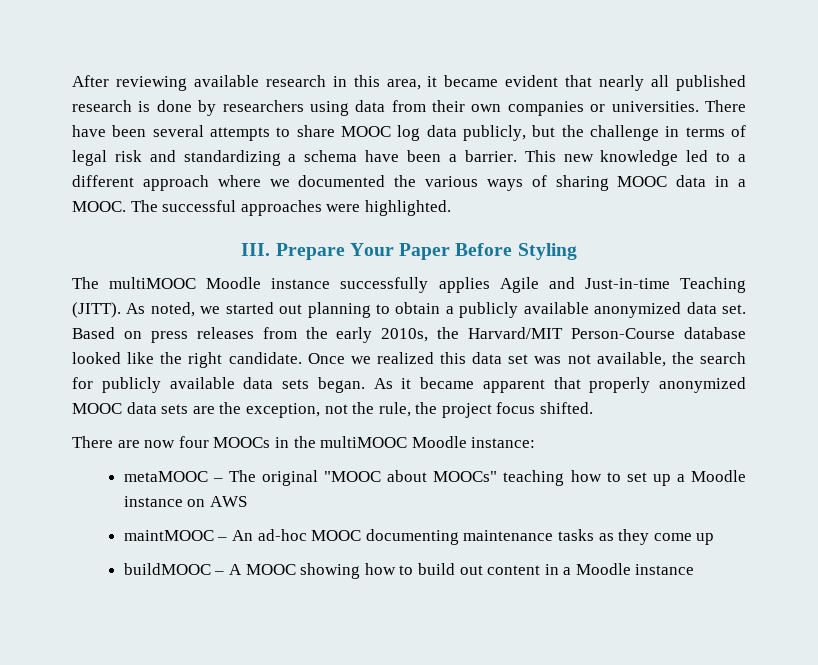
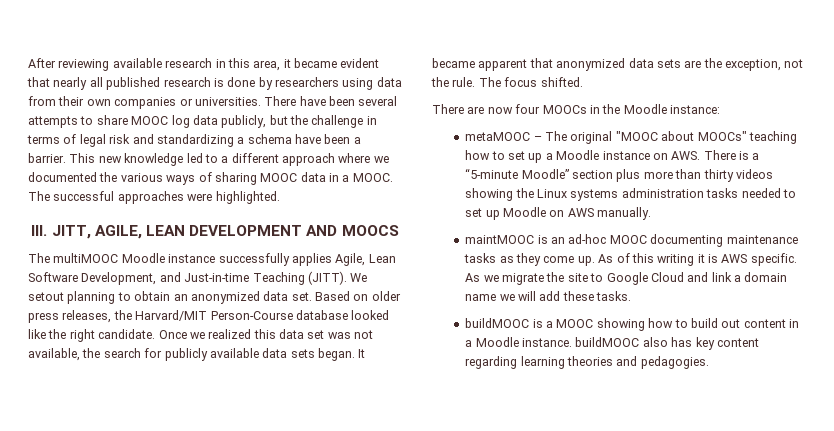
[275,243,577,260] Prepare Your Paper Before Styling -> [51,225,399,239] JITT, AGILE, LEAN DEVELOPMENT AND MOOCS
[499,277,746,293] [72,302,589,318] Agile and Just-in-time Teaching (JITT). As noted, we started out planning to obtain a publicly available -> [335,253,396,266] [28,271,368,285] [28,291,188,304] Agile, Lean Software Development, and Just-in-time Teaching (JITT). We setout planning to obtain an
[150,327,429,343] press releases from the early 2010s, -> [371,291,401,301] [28,310,112,323] older press releases,
[373,378,412,389] As it -> [358,349,366,358] It
[589,377,746,393] [72,403,122,414] properly anonymized MOOC -> [556,58,626,71] anonymized
[378,402,492,418] rule, the project -> [452,77,501,87] rule. The
[320,436,408,448] multiMOOC -> (621, 109) none
[209,496,247,507] AWS -> [671,150,760,160] [465,168,773,182] [465,188,796,201] [465,207,652,220] AWS. There is a “5-minute Moodle” section plus more than thirty videos showing the Linux systems administration tasks needed to set up Moodle on AWS manually.
[217,530,253,541] – An -> [537,235,566,244] is an
[696,533,715,545] [123,563,242,575] up // buildMOOC – A -> [577,253,797,266] [465,272,788,285] [465,291,632,301] [465,318,554,328] up. As of this writing it is AWS specific. As we migrate the site to Google Cloud and link a domain name we will add these tasks. // buildMOOC is a
[635,564,695,575] instance -> [522,337,759,350] [465,356,709,369] instance. buildMOOC also has key content regarding learning theories and pedagogies.

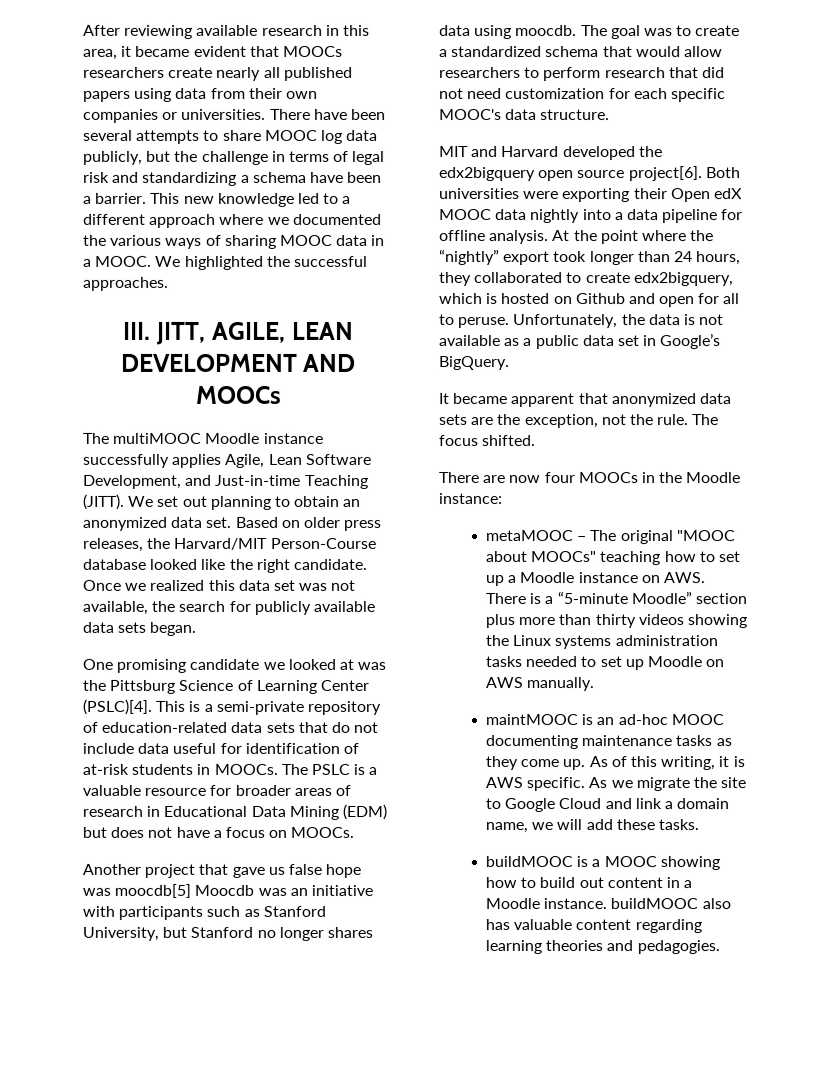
[53,77,339,90] nearly all published research is done by researchers -> [282,45,343,57] [83,66,353,81] [83,90,131,102] MOOCs researchers create nearly all published papers
[28,191,280,204] The successful approaches were highlighted. -> [155,255,368,270] [83,276,169,291] We highlighted the successful approaches.
[341,225,399,236] MOOCS -> [195,385,282,404] MOOCs
[28,292,64,301] setout -> [157,495,208,507] set out
(355, 354) none -> [82,658,387,673] [82,679,369,694] [82,698,381,715] [82,721,379,733] [82,742,359,754] [82,763,378,775] [82,784,351,796] [82,803,387,820] [82,826,355,838] [82,863,362,878] [82,883,373,898] [82,905,326,920] [82,926,373,941] [439,25,741,40] [439,46,723,58] [439,67,725,82] [439,88,726,103] [439,109,611,121] [439,146,663,161] [439,166,741,182] [439,188,743,203] [439,209,744,224] [439,230,715,245] [439,249,742,266] [439,272,734,287] [439,293,741,308] [439,314,725,329] [439,333,722,350] [439,356,510,371] // One promising candidate we looked at was the Pittsburg Science of Learning Center (PSLC)[4]. This is a semi-private repository of education-related data sets that do not include data useful for identification of at-risk students in MOOCs. The PSLC is a valuable resource for broader areas of research in Educational Data Mining (EDM) but does not have a focus on MOOCs. // Another project that gave us false hope was moocdb[5] Moocdb was an initiative with participants such as Stanford University, but Stanford no longer shares data using moocdb. The goal was to create a standardized schema that would allow researchers to perform research that did not need customization for each specific MOOC's data structure. // MIT and Harvard developed the edx2bigquery open source project[6]. Both universities were exporting their Open edX MOOC data nightly into a data pipeline for offline analysis. At the point where the “nightly” export took longer than 24 hours, they collaborated to create edx2bigquery, which is hosted on Github and open for all to peruse. Unfortunately, the data is not available as a public data set in Google’s BigQuery. //
[657,254,695,266] writing -> [660,756,716,771] writing,
[465,294,497,301] name -> [485,822,529,834] name,
[695,337,715,350] key -> [513,919,573,931] valuable

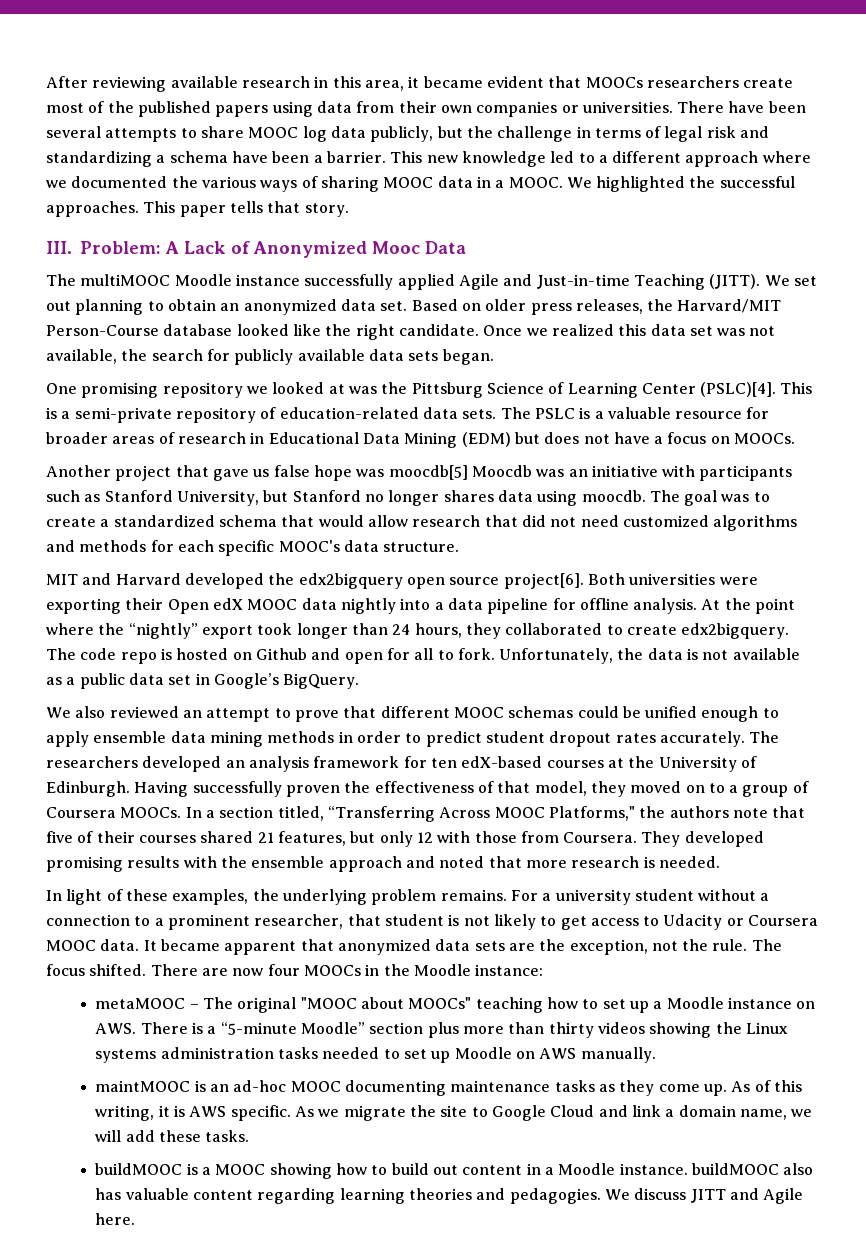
[216,66,281,81] nearly all -> [46,101,134,113] most of the
[123,321,354,345] [120,353,357,372] [195,385,282,404] // III. JITT, AGILE, LEAN DEVELOPMENT AND MOOCs -> [143,201,349,217] [46,241,466,258] This paper tells that story. // III. Problem: A Lack of Anonymized Mooc Data
[172,453,372,468] [83,474,182,489] applies Agile, Lean Software Development, -> [397,274,499,290] applied Agile
[189,658,260,670] candidate -> [162,382,243,398] repository
[265,721,379,733] [82,742,359,754] [82,763,278,775] sets that do not include data useful for identification of at-risk students in MOOCs. -> [462,409,497,419] sets.
[439,67,602,82] researchers to perform -> (408, 521) none
[505,88,606,100] customization -> [622,515,798,531] [46,540,147,552] customized algorithms and methods
[633,272,734,287] [439,293,483,305] edx2bigquery, which -> [681,623,790,639] [46,648,157,664] edx2bigquery. The code repo
[458,317,511,329] peruse. -> [457,648,495,660] fork.
(510, 363) none -> [46,706,779,722] [46,731,780,747] [46,756,757,772] [46,781,809,797] [46,806,806,822] [46,831,764,847] [46,856,720,872] [46,889,770,905] [46,914,819,930] [46,939,140,951] We also reviewed an attempt to prove that different MOOC schemas could be unified enough to apply ensemble data mining methods in order to predict student dropout rates accurately. The researchers developed an analysis framework for ten edX-based courses at the University of Edinburgh. Having successfully proven the effectiveness of that model, they moved on to a group of Coursera MOOCs. In a section titled, “Transferring Across MOOC Platforms," the authors note that five of their courses shared 21 features, but only 12 with those from Coursera. They developed promising results with the ensemble approach and noted that more research is needed. // In light of these examples, the underlying problem remains. For a university student without a connection to a prominent researcher, that student is not likely to get access to Udacity or Coursera MOOC data.
(537, 441) // -> (147, 970) none
(720, 947) none -> [604,1188,804,1204] [95,1213,136,1225] We discuss JITT and Agile here.

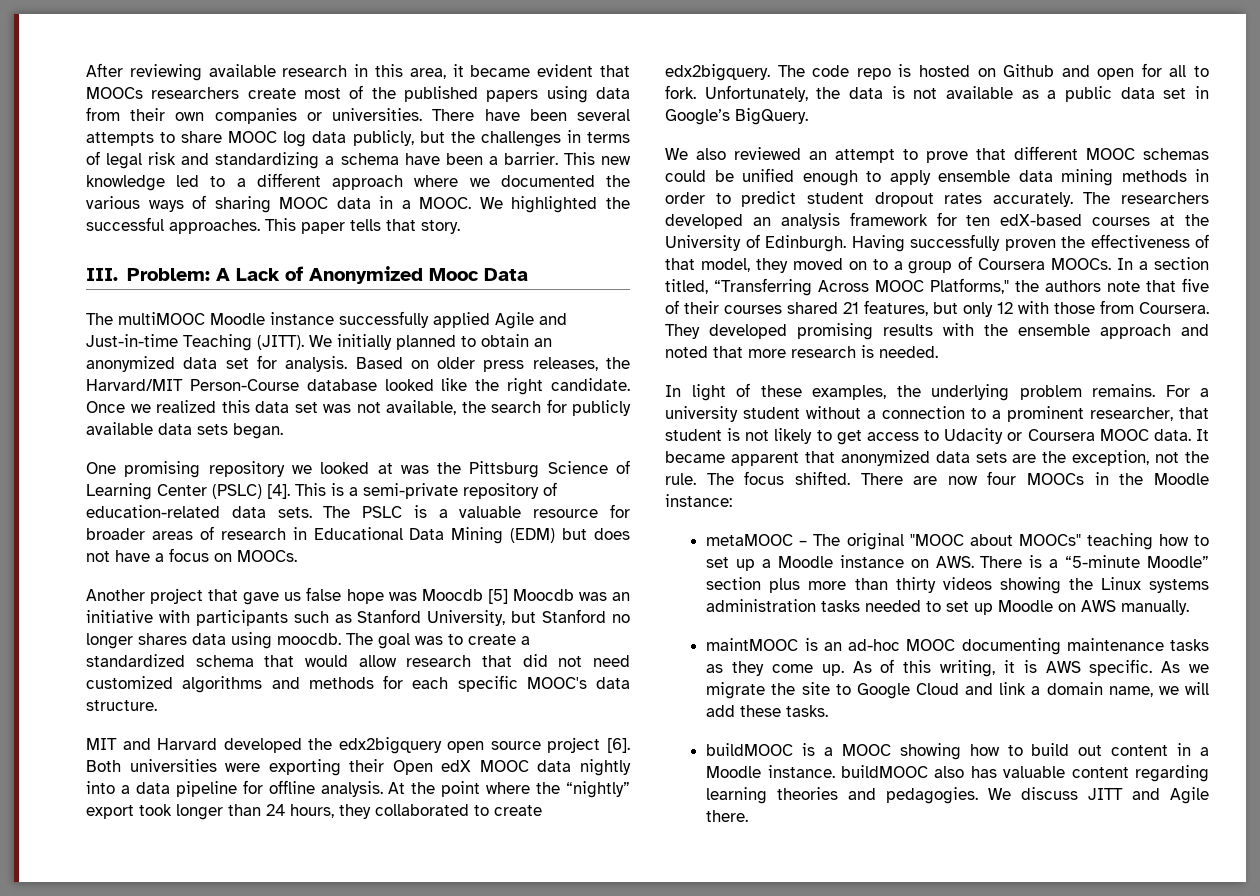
[497,126,573,142] challenge -> [480,131,561,147] challenges
[793,276,817,286] [46,299,144,315] set out planning -> [337,334,456,350] initially planned
[380,301,408,311] set. -> [225,355,348,372] set for analysis.
[700,382,777,397] (PSLC)[4]. -> [212,484,290,499] (PSLC) [4].
[388,465,468,480] moocdb[5] -> [421,589,508,604] Moocdb [5]
[503,573,584,589] project[6]. -> [547,737,630,753] project [6].
[95,1213,136,1225] here. -> [706,810,749,822] there.

